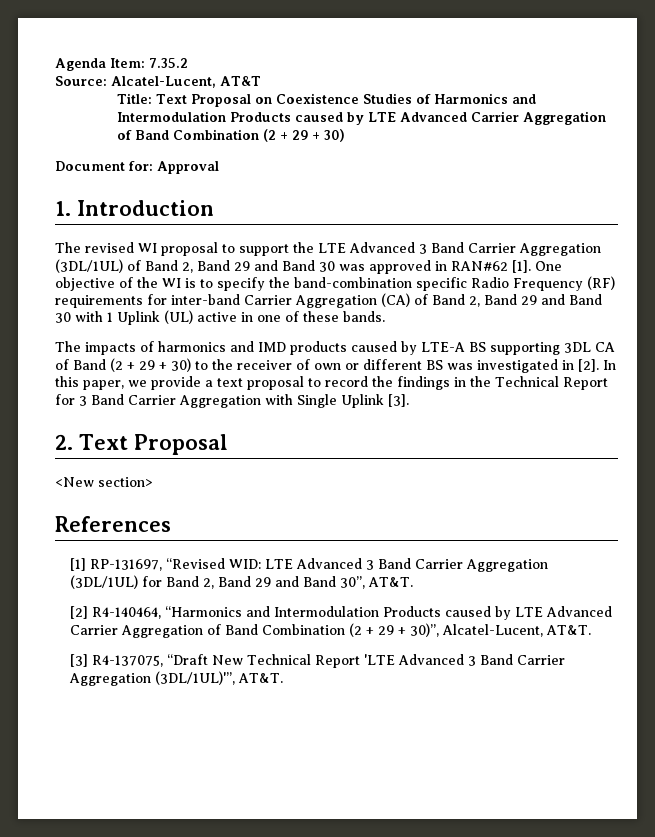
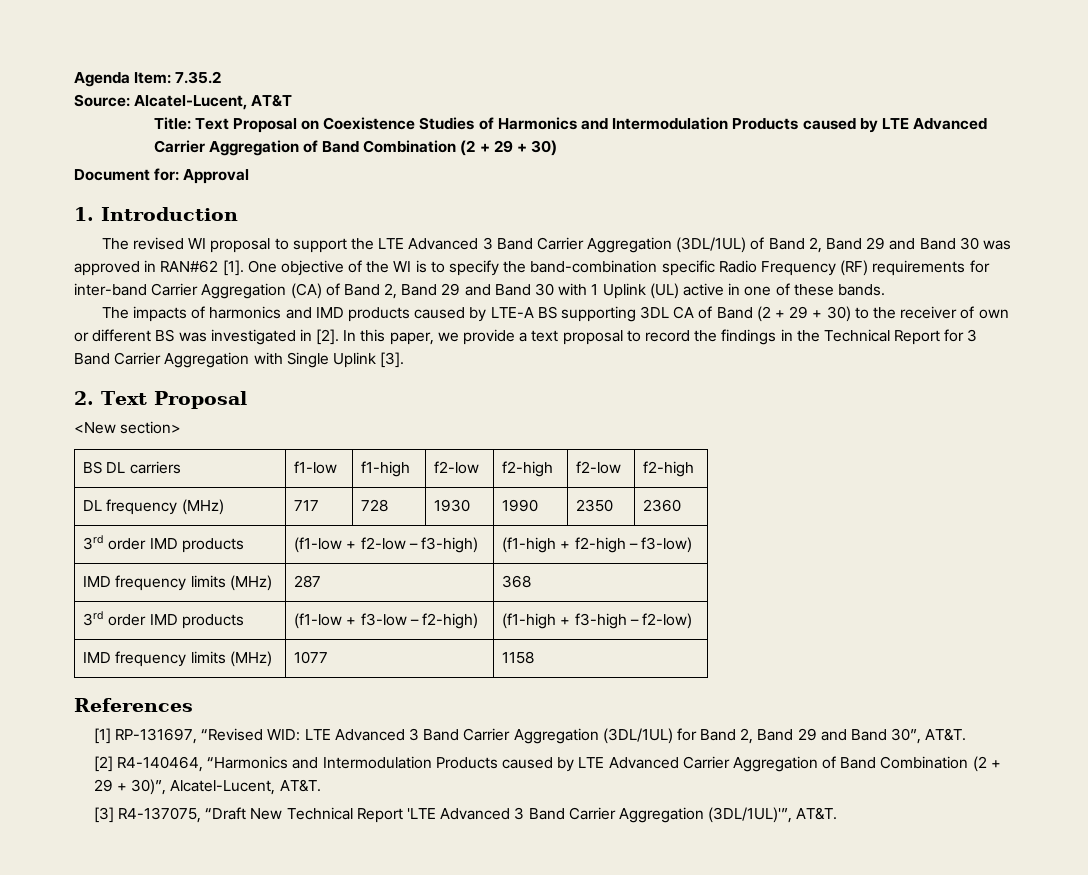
(153, 482) none -> [83,461,181,474] [294,461,338,474] [361,461,411,477] [434,461,480,474] [502,461,554,477] [576,461,622,474] [643,461,695,477] [83,499,224,515] [294,500,320,511] [361,499,389,512] [434,499,471,512] [502,499,539,512] [576,499,614,512] [643,499,682,512] [83,535,244,553] [294,537,478,553] [502,537,692,553] [83,575,272,591] [294,575,322,588] [502,575,532,588] [83,611,244,629] [294,613,478,629] [502,613,692,629] [83,651,272,667] [294,651,329,664] [502,651,535,664] // BS DL carriers | f1-low | f1-high | f2-low | f2-high | f2-low | f2-high // DL frequency (MHz) | 717 | 728 | 1930 | 1990 | 2350 | 2360 // 3rd order IMD products | (f1-low + f2-low – f3-high) | (f1-high + f2-high – f3-low) // IMD frequency limits (MHz) | 287 | 368 // 3rd order IMD products | (f1-low + f3-low – f2-high) | (f1-high + f3-high – f2-low) // IMD frequency limits (MHz) | 1077 | 1158

